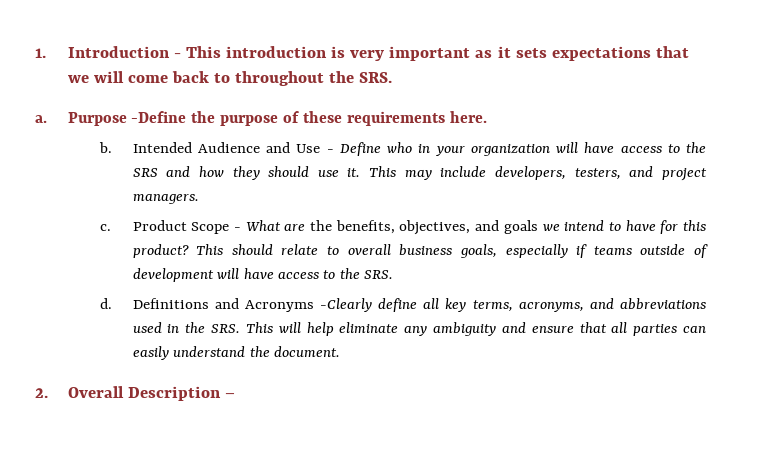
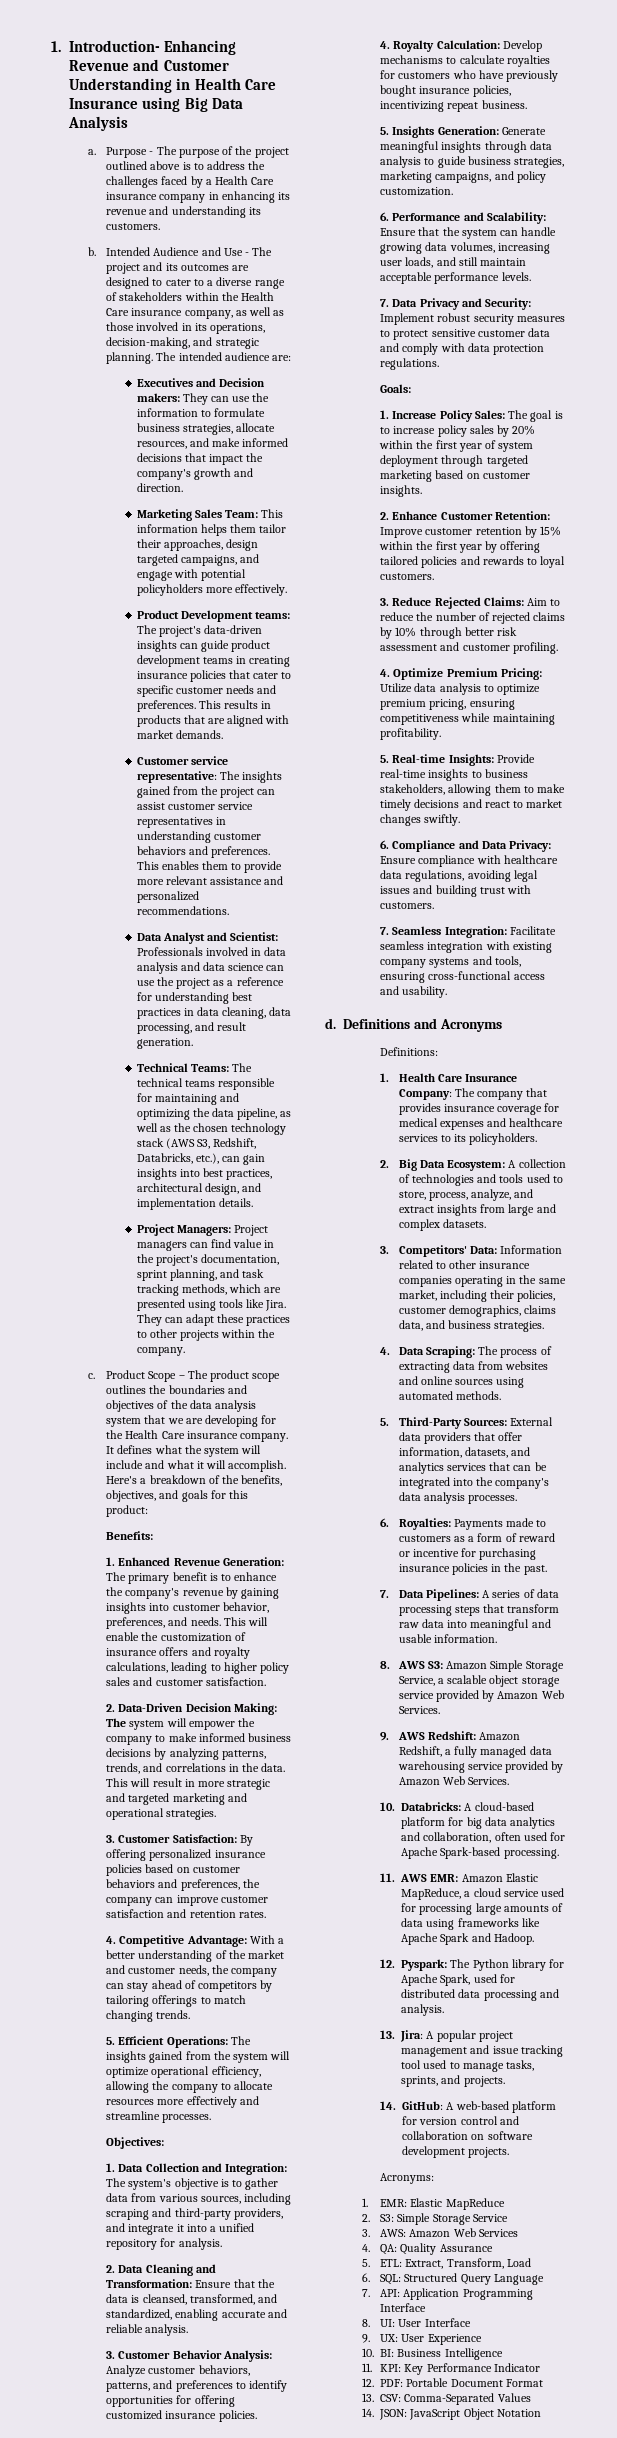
[35,46,689,61] [67,71,393,86] [35,111,487,126] 1. Introduction - This introduction is very important as it sets expectations that we will come back to throughout the SRS. // a. Purpose -Define the purpose of these requirements here. -> [51,40,237,55] [69,59,229,71] [69,78,276,93] [69,97,243,112] [68,116,129,131] [87,146,289,158] [106,161,266,170] [106,176,275,188] [106,191,291,203] [106,206,261,218] [106,223,161,230] 1. Introduction- Enhancing Revenue and Customer Understanding in Health Care Insurance using Big Data Analysis // a. Purpose - The purpose of the project outlined above is to address the challenges faced by a Health Care insurance company in enhancing its revenue and understanding its customers.
[339,142,706,156] [132,166,707,181] [132,193,199,204] [100,220,306,234] Define who in your organization will have access to the SRS and how they should use it. This may include developers, testers, and project managers. // c. Product Scope - What are -> [252,247,273,256] [106,262,250,274] [106,277,285,289] [106,292,275,301] [106,307,285,319] [106,322,266,334] [106,337,259,349] [106,352,292,364] [136,378,265,387] [136,393,270,405] [136,408,265,417] [136,423,275,435] [136,438,289,449] [136,453,264,465] [136,468,253,480] [136,483,183,492] [136,509,284,521] [136,524,287,536] [136,539,258,551] [136,554,259,566] [136,569,246,581] [136,584,287,596] [136,610,290,622] [136,625,262,637] [136,640,271,652] [136,655,291,667] [136,670,292,682] [136,685,277,697] [136,700,272,712] [136,715,290,727] [136,730,223,739] [136,756,228,765] [136,771,282,783] [136,786,276,798] [136,802,253,810] [136,817,226,828] [136,831,261,843] [136,846,270,858] [136,861,283,873] [136,876,284,885] [136,891,199,903] [136,906,229,915] [136,932,279,944] [136,947,287,956] [136,962,285,974] [136,977,284,989] [136,992,252,1004] [136,1007,292,1019] [136,1022,246,1034] [136,1038,193,1049] [136,1063,252,1072] [136,1078,275,1090] [136,1093,239,1105] [136,1108,292,1120] [135,1123,287,1135] [136,1138,257,1149] [136,1153,266,1165] [136,1168,273,1180] [136,1183,261,1195] [136,1198,253,1210] [136,1224,268,1236] [136,1239,275,1251] [136,1254,279,1266] [136,1269,265,1281] [136,1284,282,1296] [136,1299,287,1311] [136,1314,291,1326] [136,1329,276,1341] [136,1347,185,1356] [87,1370,281,1382] [106,1385,247,1394] [106,1400,257,1412] [106,1415,277,1427] [106,1430,289,1442] [106,1445,262,1457] [106,1460,287,1472] [106,1475,220,1484] The project and its outcomes are designed to cater to a diverse range of stakeholders within the Health Care insurance company, as well as those involved in its operations, decision-making, and strategic planning. The intended audience are: // Executives and Decision makers: They can use the information to formulate business strategies, allocate resources, and make informed decisions that impact the company's growth and direction. // Marketing Sales Team: This information helps them tailor their approaches, design targeted campaigns, and engage with potential policyholders more effectively. // Product Development teams: The project's data-driven insights can guide product development teams in creating insurance policies that cater to specific customer needs and preferences. This results in products that are aligned with market demands. // Customer service representative: The insights gained from the project can assist customer service representatives in understanding customer behaviors and preferences. This enables them to provide more relevant assistance and personalized recommendations. // Data Analyst and Scientist: Professionals involved in data analysis and data science can use the project as a reference for understanding best practices in data cleaning, data processing, and result generation. // Technical Teams: The technical teams responsible for maintaining and optimizing the data pipeline, as well as the chosen technology stack (AWS S3, Redshift, Databricks, etc.), can gain insights into best practices, architectural design, and implementation details. // Project Managers: Project managers can find value in the project's documentation, sprint planning, and task tracking methods, which are presented using tools like Jira. They can adapt these practices to other projects within the company. // c. Product Scope – The product scope outlines the boundaries and objectives of the data analysis system that we are developing for the Health Care insurance company. It defines what the system will include and what it will accomplish. Here's a breakdown of
[542,220,707,234] [132,244,708,258] [132,268,394,282] [100,298,706,312] [132,322,706,336] [132,346,340,360] [35,386,235,401] we intend to have for this product? This should relate to overall business goals, especially if teams outside of development will have access to the SRS. // d. Definitions and Acronyms -Clearly define all key terms, acronyms, and abbreviations used in the SRS. This will help eliminate any ambiguity and ensure that all parties can easily understand the document. // 2. Overall Description – -> [210,1490,249,1499] [106,1505,149,1517] [106,1531,154,1540] [106,1557,284,1566] [106,1572,278,1584] [106,1587,280,1599] [106,1602,269,1614] [106,1617,269,1629] [106,1632,246,1642] [106,1647,250,1659] [106,1662,290,1674] [106,1677,266,1686] [106,1703,277,1715] [106,1718,256,1730] [106,1733,292,1745] [106,1748,266,1760] [106,1763,286,1774] [106,1778,271,1790] [106,1793,247,1805] [106,1808,217,1820] [106,1834,253,1846] [106,1849,266,1861] [106,1864,240,1876] [106,1879,260,1891] [106,1895,268,1906] [106,1909,266,1918] [106,1935,285,1947] [106,1950,285,1962] [106,1965,278,1977] [106,1980,273,1992] [106,1995,246,2007] [106,2010,191,2022] [106,2036,251,2048] [106,2051,291,2063] [106,2066,261,2078] [106,2081,274,2093] [106,2096,259,2108] [106,2111,212,2123] [106,2137,165,2149] [106,2163,288,2175] [106,2178,279,2190] [106,2193,292,2205] [106,2208,283,2220] [106,2223,255,2235] [106,2238,222,2250] [106,2264,216,2276] [106,2279,275,2288] [106,2294,278,2305] [106,2309,287,2321] [106,2324,189,2336] [106,2350,272,2362] [106,2365,250,2377] [106,2380,288,2392] [106,2395,235,2407] [106,2410,257,2422] [380,40,542,52] [380,55,550,67] [380,70,559,82] [380,85,511,97] [380,100,527,112] [380,126,546,138] [380,141,552,153] [380,156,565,168] [380,171,546,183] [380,187,454,196] [380,212,546,224] [380,227,557,239] [380,242,550,254] [380,257,527,268] [380,272,531,284] [380,298,532,310] [380,313,565,325] [380,328,551,340] [380,343,545,355] [380,358,440,370] [380,384,412,393] [380,410,563,422] [380,425,536,437] [379,440,534,452] [380,455,528,467] [380,470,530,482] [380,485,423,497] [380,511,550,520] [380,526,562,538] [379,541,541,553] [380,556,566,568] [380,573,435,580] [380,597,561,609] [380,612,566,624] [380,627,518,639] [380,642,558,654] [380,668,542,680] [380,683,541,695] [380,699,515,710] [380,713,555,725] [380,728,442,740] [380,754,535,766] [380,769,528,781] [380,784,566,796] [380,799,563,811] [380,814,461,826] [380,840,552,852] [380,855,558,867] [380,870,538,882] [380,885,532,897] [380,902,435,909] [380,926,556,938] [380,941,552,953] [380,956,521,968] [380,971,545,983] [380,986,448,998] [325,1018,502,1032] [380,1047,439,1056] [380,1073,518,1082] [398,1088,548,1100] [398,1103,560,1115] [398,1118,564,1130] [398,1133,538,1145] [380,1159,566,1171] [398,1174,563,1186] [398,1189,534,1201] [398,1204,556,1216] [398,1219,486,1231] [380,1245,563,1257] [398,1260,531,1269] [398,1275,566,1287] [398,1290,556,1302] [398,1305,557,1317] [398,1320,545,1332] [380,1346,552,1358] [398,1361,549,1373] [398,1376,525,1388] [398,1391,501,1400] [380,1417,554,1429] [398,1432,523,1444] [398,1447,531,1458] [398,1462,547,1474] [398,1477,550,1489] [398,1492,518,1504] [380,1518,547,1530] [398,1533,555,1542] [398,1548,537,1560] [398,1563,547,1575] [380,1589,559,1601] [398,1604,560,1616] [398,1619,551,1631] [398,1634,497,1643] [380,1660,564,1672] [398,1675,560,1687] [398,1690,564,1702] [398,1706,440,1714] [380,1731,521,1741] [398,1746,552,1758] [397,1761,564,1773] [398,1776,510,1786] [380,1802,534,1811] [401,1817,556,1829] [401,1832,566,1843] [401,1847,559,1859] [380,1873,538,1883] [401,1888,565,1900] [401,1903,564,1915] [401,1918,540,1930] [401,1933,534,1945] [380,1959,565,1971] [401,1974,515,1986] [401,1989,559,2001] [401,2004,445,2016] [380,2030,513,2042] [401,2045,563,2057] [401,2060,535,2072] [401,2075,505,2087] [380,2101,556,2113] [402,2116,519,2125] [402,2131,533,2140] [402,2146,510,2158] [380,2173,435,2184] [361,2198,505,2210] [361,2213,508,2225] [361,2228,518,2238] [361,2243,493,2255] [361,2258,531,2269] [361,2273,544,2285] [361,2288,533,2300] [380,2303,427,2312] [361,2318,471,2327] [361,2334,482,2345] [361,2348,503,2360] [361,2363,540,2375] [361,2378,543,2387] [361,2393,531,2405] [361,2408,541,2420] for this product: // Benefits: // 1. Enhanced Revenue Generation: The primary benefit is to enhance the company's revenue by gaining insights into customer behavior, preferences, and needs. This will enable the customization of insurance offers and royalty calculations, leading to higher policy sales and customer satisfaction. // 2. Data-Driven Decision Making: The system will empower the company to make informed business decisions by analyzing patterns, trends, and correlations in the data. This will result in more strategic and targeted marketing and operational strategies. // 3. Customer Satisfaction: By offering personalized insurance policies based on customer behaviors and preferences, the company can improve customer satisfaction and retention rates. // 4. Competitive Advantage: With a better understanding of the market and customer needs, the company can stay ahead of competitors by tailoring offerings to match changing trends. // 5. Efficient Operations: The insights gained from the system will optimize operational efficiency, allowing the company to allocate resources more effectively and streamline processes. // Objectives: // 1. Data Collection and Integration: The system's objective is to gather data from various sources, including scraping and third-party providers, and integrate it into a unified repository for analysis. // 2. Data Cleaning and Transformation: Ensure that the data is cleansed, transformed, and standardized, enabling accurate and reliable analysis. // 3. Customer Behavior Analysis: Analyze customer behaviors, patterns, and preferences to identify opportunities for offering customized insurance policies. // 4. Royalty Calculation: Develop mechanisms to calculate royalties for customers who have previously bought insurance policies, incentivizing repeat business. // 5. Insights Generation: Generate meaningful insights through data analysis to guide business strategies, marketing campaigns, and policy customization. // 6. Performance and Scalability: Ensure that the system can handle growing data volumes, increasing user loads, and still maintain acceptable performance levels. // 7. Data Privacy and Security: Implement robust security measures to protect sensitive customer data and comply with data protection regulations. // Goals: // 1. Increase Policy Sales: The goal is to increase policy sales by 20% within the first year of system deployment through targeted marketing based on customer insights. // 2. Enhance Customer Retention: Improve customer retention by 15% within the first year by offering tailored policies and rewards to loyal customers. // 3. Reduce Rejected Claims: Aim to reduce the number of rejected claims by 10% through better risk assessment and customer profiling. // 4. Optimize Premium Pricing: Utilize data analysis to optimize premium pricing, ensuring competitiveness while maintaining profitability. // 5. Real-time Insights: Provide real-time insights to business stakeholders, allowing them to make timely decisions and react to market changes swiftly. // 6. Compliance and Data Privacy: Ensure compliance with healthcare data regulations, avoiding legal issues and building trust with customers. // 7. Seamless Integration: Facilitate seamless integration with existing company systems and tools, ensuring cross-functional access and usability. // d. Definitions and Acronyms // Definitions: // 1. Health Care Insurance Company: The company that provides insurance coverage for medical expenses and healthcare services to its policyholders. // 2. Big Data Ecosystem: A collection of technologies and tools used to store, process, analyze, and extract insights from large and complex datasets. // 3. Competitors' Data: Information related to other insurance companies operating in the same market, including their policies, customer demographics, claims data, and business strategies. // 4. Data Scraping: The process of extracting data from websites and online sources using automated methods. // 5. Third-Party Sources: External data providers that offer information, datasets, and analytics services that can be integrated into the company's data analysis processes. // 6. Royalties: Payments made to customers as a form of reward or incentive for purchasing insurance policies in the past. // 7. Data Pipelines: A series of data processing steps that transform raw data into meaningful and usable information. // 8. AWS S3: Amazon Simple Storage Service, a scalable object storage service provided by Amazon Web Services. // 9. AWS Redshift: Amazon Redshift, a fully managed data warehousing service provided by Amazon Web Services. // 10. Databricks: A cloud-based platform for big data analytics and collaboration, often used for Apache Spark-based processing. // 11. AWS EMR: Amazon Elastic MapReduce, a cloud service used for processing large amounts of data using frameworks like Apache Spark and Hadoop. // 12. Pyspark: The Python library for Apache Spark, used for distributed data processing and analysis. // 13. Jira: A popular project management and issue tracking tool used to manage tasks, sprints, and projects. // 14. GitHub: A web-based platform for version control and collaboration on software development projects. // Acronyms: // 1. EMR: Elastic MapReduce // 2. S3: Simple Storage Service // 3. AWS: Amazon Web Services // 4. QA: Quality Assurance // 5. ETL: Extract, Transform, Load // 6. SQL: Structured Query Language // 7. API: Application Programming Interface // 8. UI: User Interface // 9. UX: User Experience // 10. BI: Business Intelligence // 11. KPI: Key Performance Indicator // 12. PDF: Portable Document Format // 13. CSV: Comma-Separated Values // 14. JSON: JavaScript Object Notation

